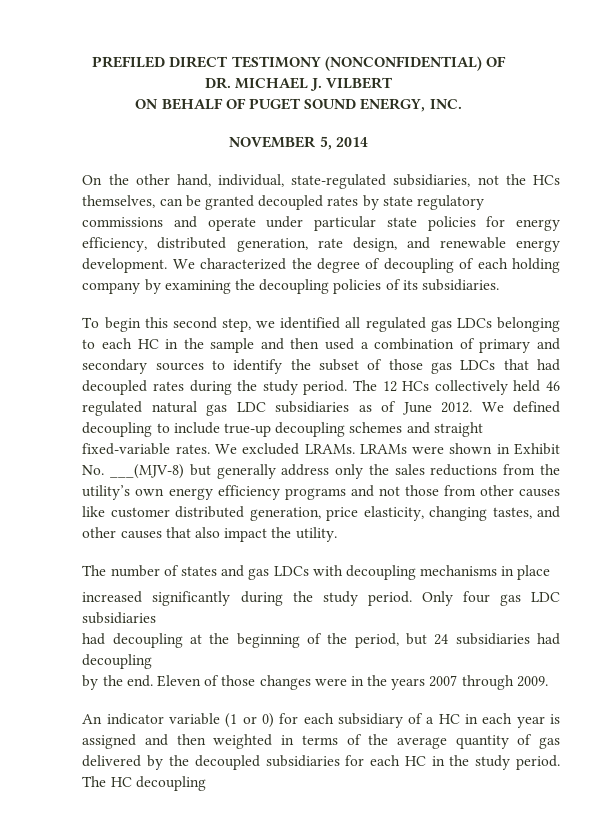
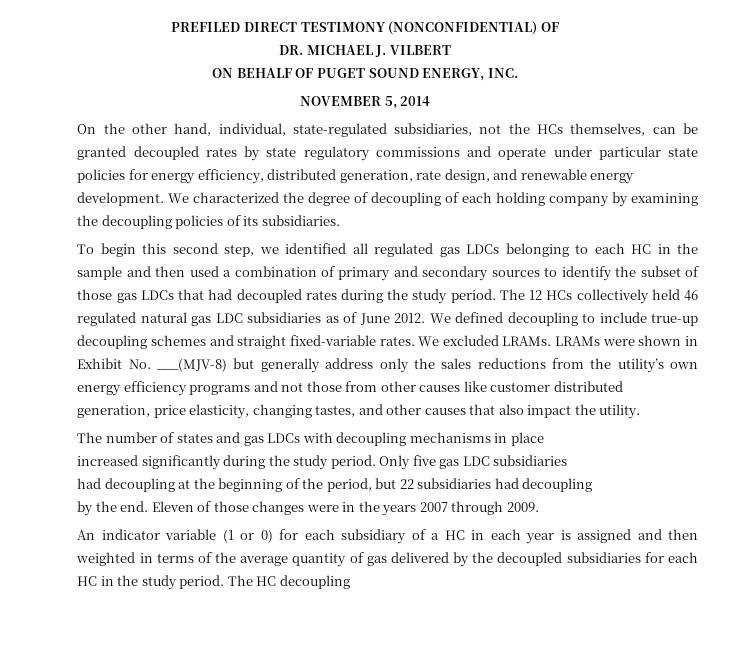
[462,591,490,603] four -> [412,455,436,466] five
[434,634,449,645] 24 -> [399,479,414,489] 22

